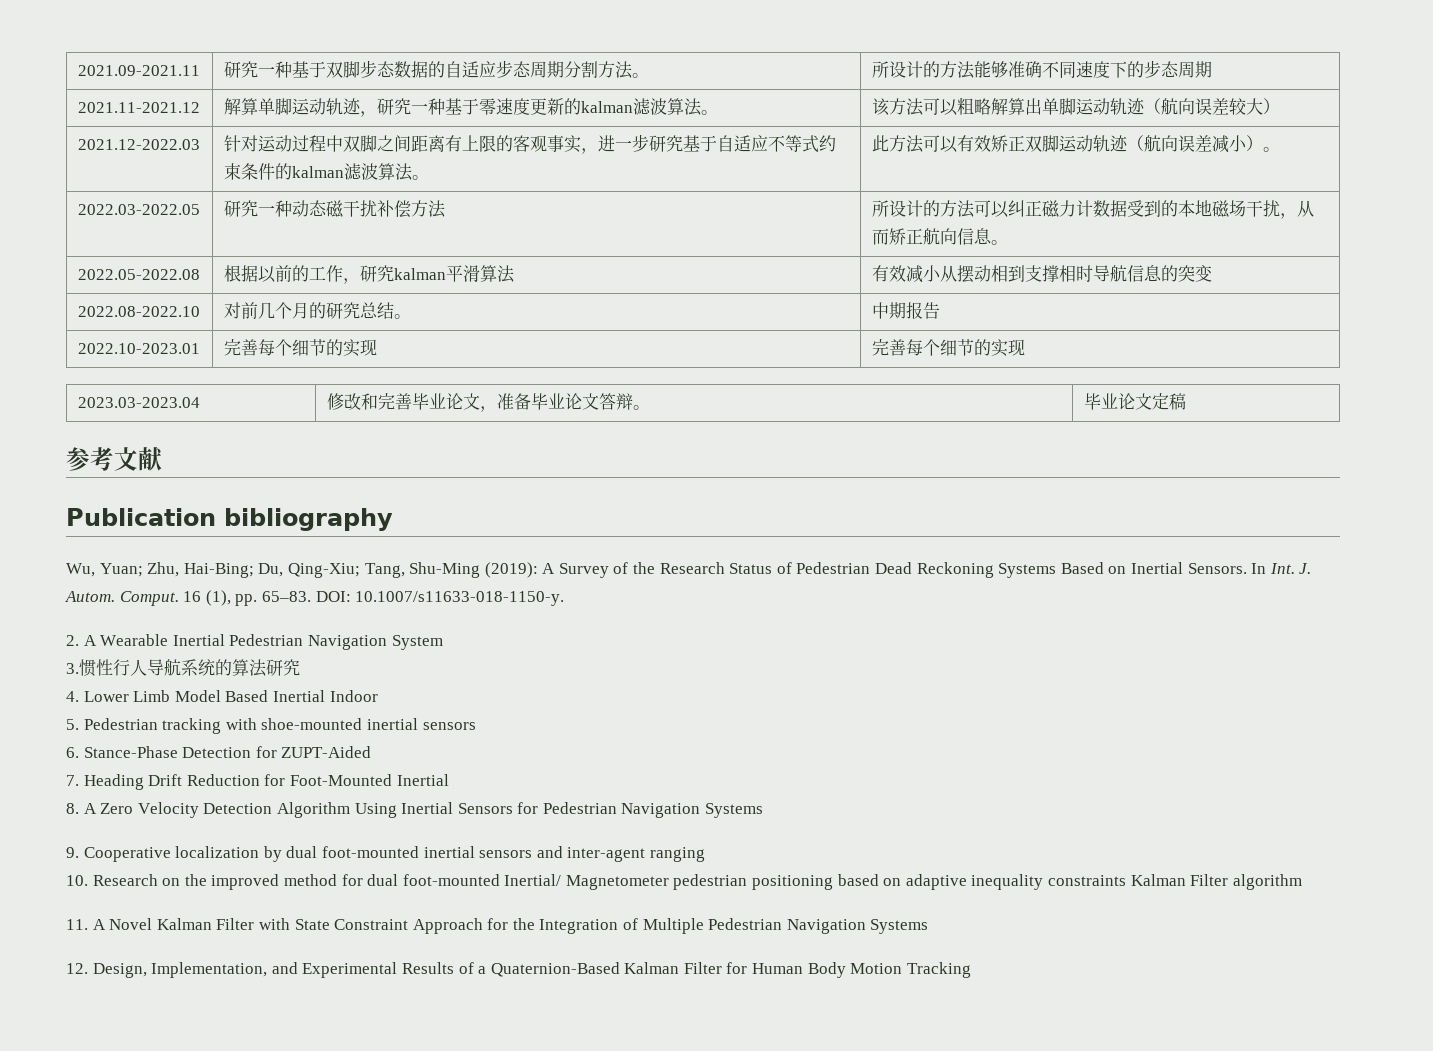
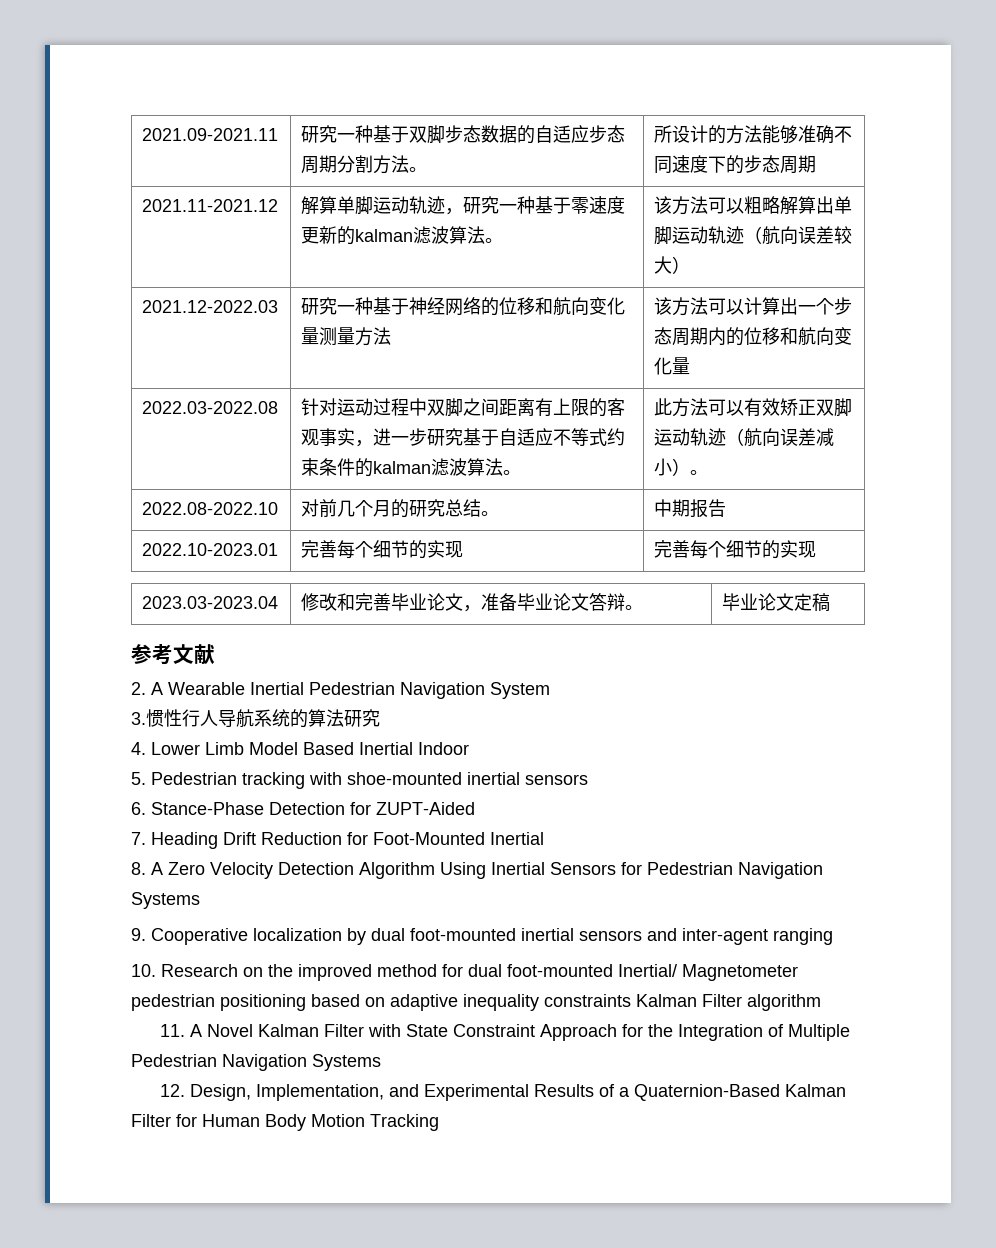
(200, 144) none -> [301,297,626,316] [301,327,392,346] [654,297,853,316] [654,327,853,346] [654,357,691,375] [142,401,279,414] | 研究一种基于神经网络的位移和航向变化量测量方法 | 该方法可以计算出一个步态周期内的位移和航向变化量 // 2022.03-2022.08
[77,204,200,215] [223,200,446,218] [871,200,1314,219] [871,228,1008,245] [77,269,200,280] [223,265,515,284] [871,265,1212,283] // 2022.03-2022.05 | 研究一种动态磁干扰补偿方法 | 所设计的方法可以纠正磁力计数据受到的本地磁场干扰，从而矫正航向信息。 // 2022.05-2022.08 | 根据以前的工作，研究kalman平滑算法 | 有效减小从摆动相到支撑相时导航信息的突变 -> (709, 472) none
[66,508,393,531] [66,562,1312,578] [65,590,565,606] // Publication bibliography // Wu, Yuan; Zhu, Hai-Bing; Du, Qing-Xiu; Tang, Shu-Ming (2019): A Survey of the Research Status of Pedestrian Dead Reckoning Systems Based on Inertial Sensors. In Int. J. Autom. Comput. 16 (1), pp. 65–83. DOI: 10.1007/s11633-018-1150-y. -> (215, 654) none

